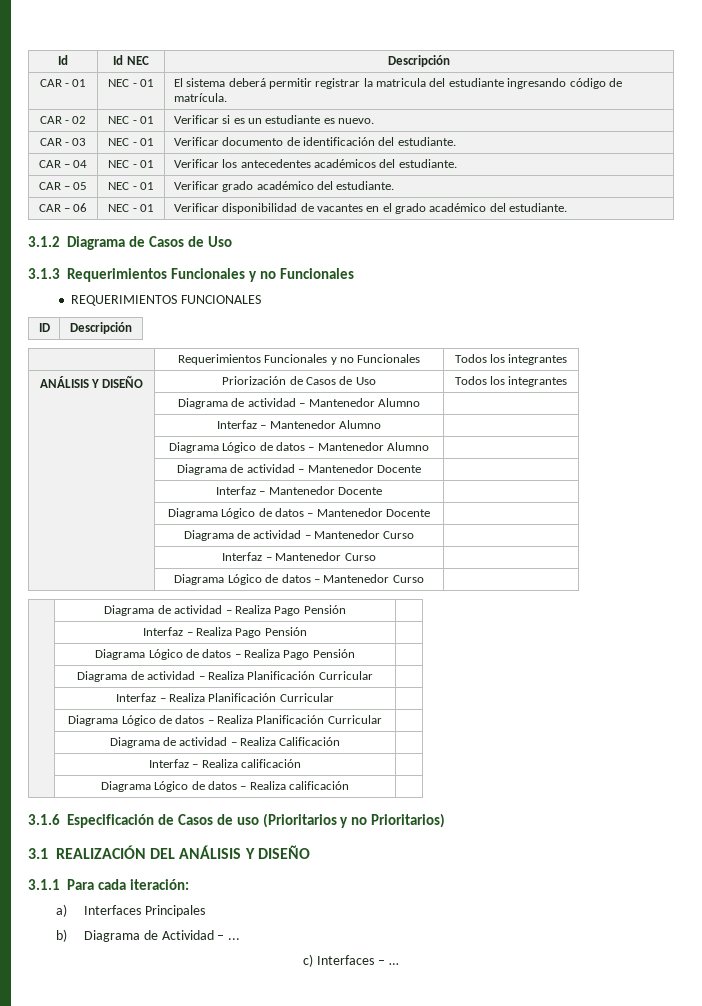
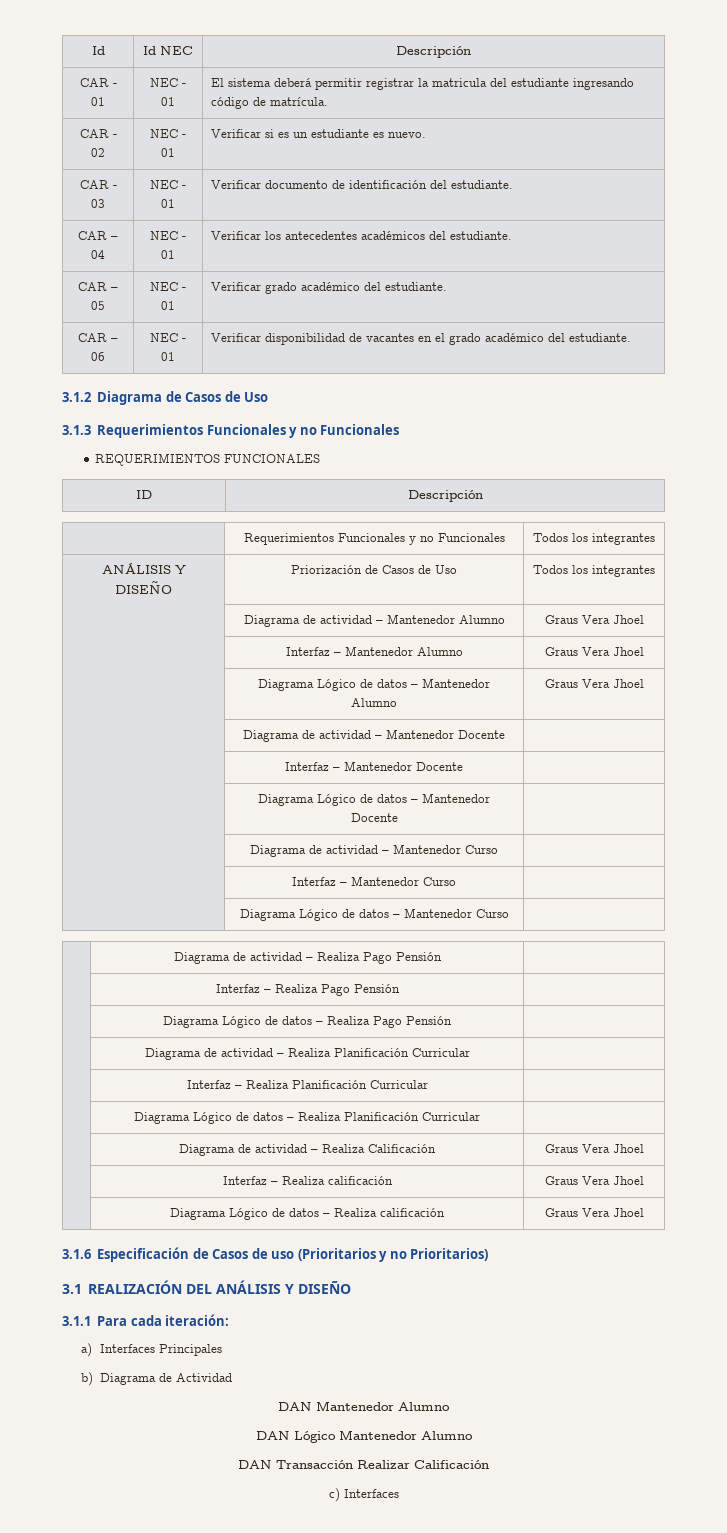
(420, 402) none -> [544,615,644,624] Graus Vera Jhoel
(382, 424) none -> [544,647,644,656] Graus Vera Jhoel
(430, 446) none -> [544,679,644,688] Graus Vera Jhoel
(341, 741) none -> [544,1144,644,1153] Graus Vera Jhoel
(302, 763) none -> [544,1176,644,1185] Graus Vera Jhoel
(350, 785) none -> [544,1208,644,1217] Graus Vera Jhoel
[217,935,241,940] – ... -> [278,1401,450,1411] [255,1430,473,1443] [238,1460,489,1469] // DAN Mantenedor Alumno // DAN Lógico Mantenedor Alumno // DAN Transacción Realizar Calificación
[377,960,399,965] – … -> (399, 1493) none

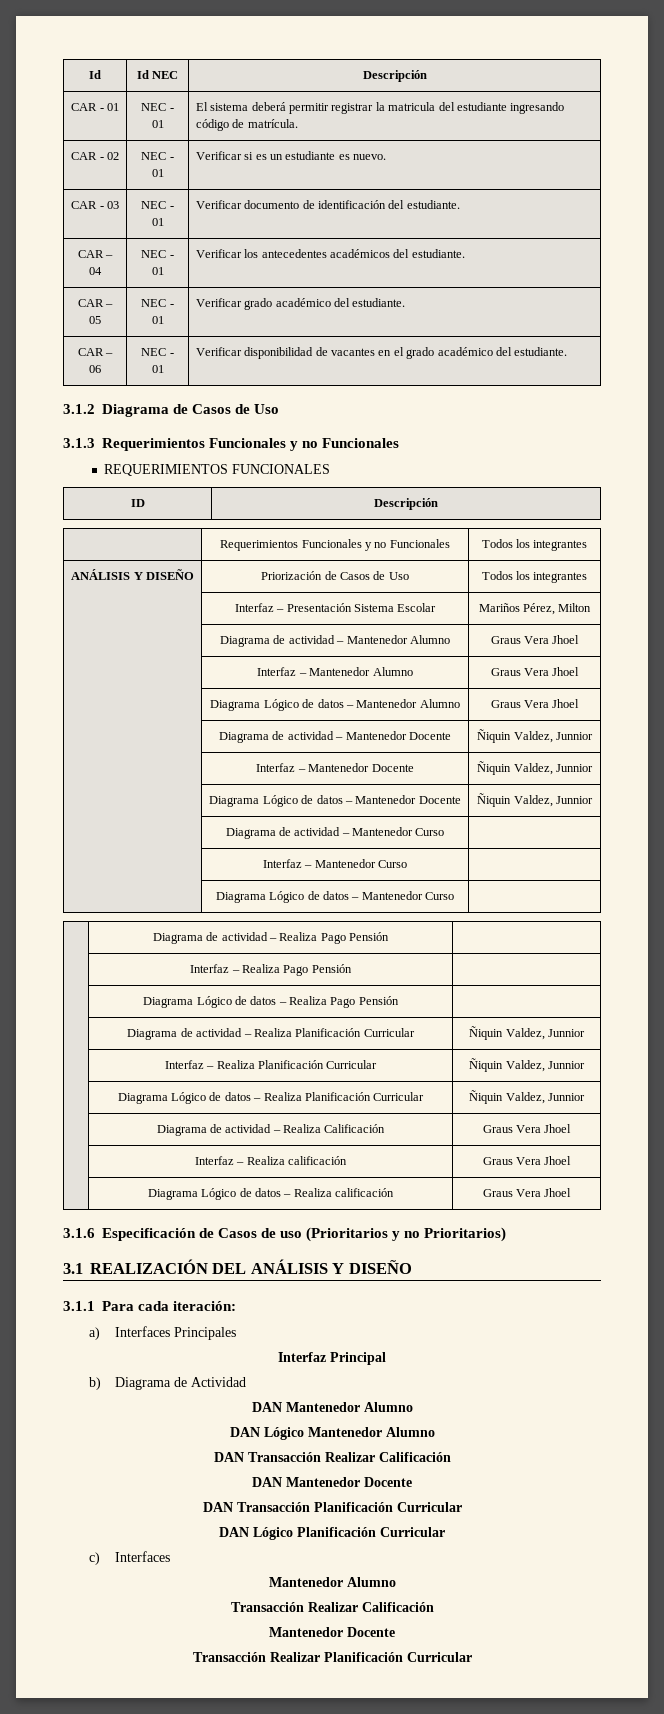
(655, 571) none -> [234,603,437,612] [478,603,592,615] // | Interfaz – Presentación Sistema Escolar | Mariños Pérez, Milton
(505, 734) none -> [477,729,593,743] Ñiquin Valdez, Junnior
(463, 766) none -> [477,761,593,775] Ñiquin Valdez, Junnior
(398, 817) none -> [477,793,593,807] Ñiquin Valdez, Junnior
(470, 1052) none -> [469,1026,585,1040] Ñiquin Valdez, Junnior
(428, 1084) none -> [469,1058,585,1072] Ñiquin Valdez, Junnior
(480, 1116) none -> [469,1090,585,1104] Ñiquin Valdez, Junnior
(223, 1350) none -> [278,1352,386,1365] // Interfaz Principal
[328,1488,399,1502] c) Interfaces -> [252,1477,412,1487] [202,1502,462,1512] [219,1527,445,1540] [88,1551,170,1565] [268,1577,396,1587] [230,1602,434,1612] [269,1627,395,1637] [192,1652,472,1662] DAN Mantenedor Docente // DAN Transacción Planificación Curricular // DAN Lógico Planificación Curricular // c) Interfaces // Mantenedor Alumno // Transacción Realizar Calificación // Mantenedor Docente // Transacción Realizar Planificación Curricular

